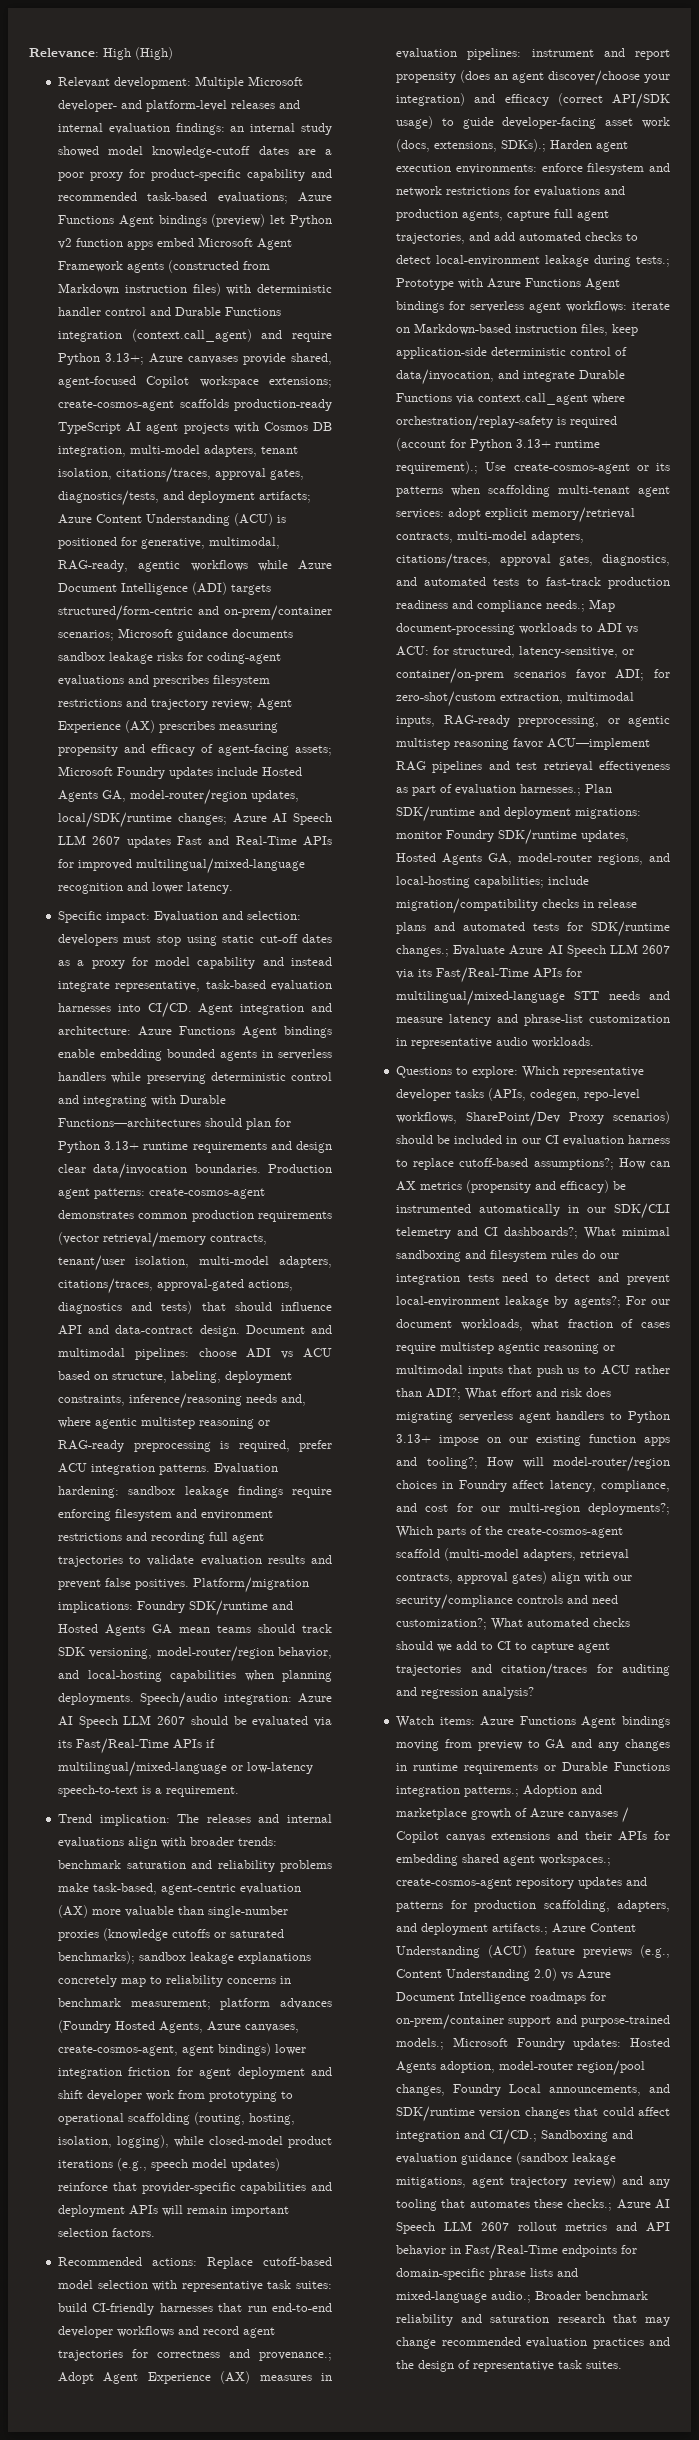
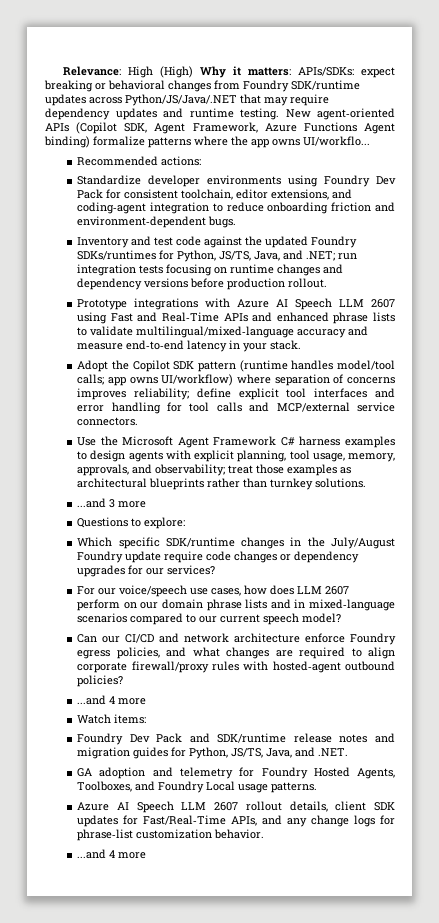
[57,76,303,89] [57,100,300,112] [57,123,332,135] [57,146,332,158] [57,169,332,181] [57,192,332,204] [57,214,332,227] [57,237,292,250] [57,260,270,273] [57,283,332,296] [57,307,281,316] [57,329,332,342] [57,353,332,365] [57,376,332,388] [57,399,332,411] [57,422,332,434] [57,445,298,457] [57,467,304,483] [57,490,311,506] [57,513,286,526] [57,537,280,549] [57,560,332,572] [57,582,271,595] [57,605,332,621] [57,628,293,641] [57,652,281,664] [57,675,270,687] [57,698,292,710] [57,720,278,733] [57,744,332,756] [57,766,302,779] [57,789,299,805] [57,812,332,828] [57,835,171,848] // Relevant development: Multiple Microsoft developer- and platform-level releases and internal evaluation findings: an internal study showed model knowledge-cutoff dates are a poor proxy for product-specific capability and recommended task-based evaluations; Azure Functions Agent bindings (preview) let Python v2 function apps embed Microsoft Agent Framework agents (constructed from Markdown instruction files) with deterministic handler control and Durable Functions integration (context.call_agent) and require Python 3.13+; Azure canvases provide shared, agent-focused Copilot workspace extensions; create-cosmos-agent scaffolds production-ready TypeScript AI agent projects with Cosmos DB integration, multi-model adapters, tenant isolation, citations/traces, approval gates, diagnostics/tests, and deployment artifacts; Azure Content Understanding (ACU) is positioned for generative, multimodal, RAG-ready, agentic workflows while Azure Document Intelligence (ADI) targets structured/form-centric and on-prem/container scenarios; Microsoft guidance documents sandbox leakage risks for coding-agent evaluations and prescribes filesystem restrictions and trajectory review; Agent Experience (AX) prescribes measuring propensity and efficacy of agent-facing assets; Microsoft Foundry updates include Hosted Agents GA, model-router/region updates, local/SDK/runtime changes; Azure AI Speech LLM 2607 updates -> [199,66,395,78] [44,80,360,92] [45,94,329,106] [45,108,395,120] [45,122,395,134] [44,136,370,148] [77,156,202,166] [77,175,396,187] [77,189,353,200] [77,202,395,214] [77,216,237,228] [77,236,358,248] [77,250,358,262] [77,264,344,276] [77,278,328,290] [77,298,395,310] [77,312,108,324] Why it matters: APIs/SDKs: expect breaking or behavioral changes from Foundry SDK/runtime updates across Python/JS/Java/.NET that may require dependency updates and runtime testing. New agent‑oriented APIs (Copilot SDK, Agent Framework, Azure Functions Agent binding) formalize patterns where the app owns UI/workflo... // Recommended actions: // Standardize developer environments using Foundry Dev Pack for consistent toolchain, editor extensions, and coding‑agent integration to reduce onboarding friction and environment‑dependent bugs. // Inventory and test code against the updated Foundry SDKs/runtimes for Python, JS/TS, Java, and .NET; run integration tests focusing on runtime changes and dependency versions before production rollout. // Prototype integrations with Azure AI Speech LLM 2607 using
[57,858,305,874] [57,882,233,894] [57,911,301,923] [57,934,333,946] [57,957,332,969] [57,980,332,992] [57,1002,332,1018] [57,1026,332,1038] [57,1049,332,1061] [57,1072,332,1084] [57,1095,226,1107] [57,1118,291,1130] [57,1141,332,1153] [57,1163,332,1179] [57,1188,265,1199] [57,1210,332,1222] [57,1232,267,1248] [57,1255,332,1271] [57,1278,293,1294] [57,1301,332,1314] [57,1325,332,1337] [57,1348,332,1360] [57,1371,292,1383] [57,1393,306,1409] [57,1417,270,1429] [57,1440,332,1452] [57,1463,278,1475] [57,1486,332,1498] [57,1509,273,1521] [57,1532,264,1544] [57,1555,332,1567] [57,1577,309,1593] [57,1600,293,1616] [57,1624,333,1636] [57,1646,332,1662] [57,1670,332,1682] [57,1692,332,1708] [57,1715,332,1728] [57,1738,215,1754] [57,1761,313,1777] [57,1785,239,1797] [57,1814,332,1826] [57,1837,277,1849] [57,1860,332,1872] [57,1883,301,1895] [57,1905,288,1918] [57,1928,284,1941] [57,1951,311,1964] [57,1975,291,1987] [57,1998,332,2010] [57,2020,299,2033] [57,2043,306,2056] [57,2067,332,2079] [57,2090,293,2102] [57,2112,295,2125] [57,2135,332,2148] [57,2158,280,2171] [57,2182,332,2194] [57,2205,289,2217] [57,2228,155,2237] [57,2257,332,2269] [57,2280,332,2292] [57,2303,332,2315] [57,2326,275,2338] [57,2349,332,2361] [57,2371,332,2384] [395,48,670,60] [395,70,670,86] [395,93,670,109] [395,116,670,129] [395,139,628,152] [395,163,670,175] [395,186,625,197] [395,209,609,221] [395,232,638,244] [395,255,670,267] [395,278,620,290] [395,301,670,313] [395,323,638,336] [395,347,627,359] [395,369,625,385] [395,393,625,405] [395,415,617,431] [395,438,600,451] [395,461,670,474] [395,485,670,497] [395,507,635,523] [395,531,584,543] [395,553,670,569] [395,577,670,589] [395,599,615,612] [395,623,638,635] [395,646,634,658] [395,668,670,684] [395,691,634,707] [395,715,670,727] [395,738,650,750] [395,761,670,773] [395,784,612,796] [395,806,641,822] [395,829,629,845] [395,853,670,865] [395,876,589,888] [395,898,637,914] [395,921,670,937] [395,944,670,957] [395,967,582,983] [395,990,670,1006] [395,1014,670,1026] [395,1037,594,1049] [395,1066,644,1078] [395,1088,640,1101] [395,1111,670,1127] [395,1135,670,1146] [395,1158,670,1170] [395,1180,626,1193] [395,1203,670,1219] [395,1227,670,1239] [395,1250,619,1262] [395,1273,670,1285] [395,1296,670,1308] [395,1319,670,1331] [395,1342,615,1354] [395,1365,670,1377] [395,1388,611,1400] [395,1411,670,1423] [395,1434,670,1446] [395,1456,670,1472] [395,1480,670,1492] [395,1503,670,1515] [395,1526,623,1538] [395,1548,629,1561] [395,1571,632,1584] [395,1594,618,1610] [395,1618,630,1630] [395,1641,610,1653] [395,1663,670,1679] [395,1687,534,1699] [395,1716,670,1728] [395,1739,670,1751] [395,1762,670,1774] [395,1785,602,1797] [395,1807,629,1823] [395,1831,670,1843] [395,1854,611,1866] [395,1877,647,1889] [395,1900,670,1912] [395,1923,636,1935] [395,1945,670,1958] [395,1968,611,1981] [395,1992,606,2004] [395,2014,670,2030] [395,2037,670,2050] [395,2060,645,2076] [395,2084,670,2096] [395,2106,670,2122] [395,2129,633,2145] [395,2152,616,2165] [395,2175,670,2188] [395,2199,613,2211] for improved multilingual/mixed-language recognition and lower latency. // Specific impact: Evaluation and selection: developers must stop using static cut-off dates as a proxy for model capability and instead integrate representative, task-based evaluation harnesses into CI/CD. Agent integration and architecture: Azure Functions Agent bindings enable embedding bounded agents in serverless handlers while preserving deterministic control and integrating with Durable Functions—architectures should plan for Python 3.13+ runtime requirements and design clear data/invocation boundaries. Production agent patterns: create-cosmos-agent demonstrates common production requirements (vector retrieval/memory contracts, tenant/user isolation, multi-model adapters, citations/traces, approval-gated actions, diagnostics and tests) that should influence API and data-contract design. Document and multimodal pipelines: choose ADI vs ACU based on structure, labeling, deployment constraints, inference/reasoning needs and, where agentic multistep reasoning or RAG-ready preprocessing is required, prefer ACU integration patterns. Evaluation hardening: sandbox leakage findings require enforcing filesystem and environment restrictions and recording full agent trajectories to validate evaluation results and prevent false positives. Platform/migration implications: Foundry SDK/runtime and Hosted Agents GA mean teams should track SDK versioning, model-router/region behavior, and local-hosting capabilities when planning deployments. Speech/audio integration: Azure AI Speech LLM 2607 should be evaluated via its Fast/Real-Time APIs if multilingual/mixed-language or low-latency speech-to-text is a requirement. // Trend implication: The releases and internal evaluations align with broader trends: benchmark saturation and reliability problems make task-based, agent-centric evaluation (AX) more valuable than single-number proxies (knowledge cutoffs or saturated benchmarks); sandbox leakage explanations concretely map to reliability concerns in benchmark measurement; platform advances (Foundry Hosted Agents, Azure canvases, create-cosmos-agent, agent bindings) lower integration friction for agent deployment and shift developer work from prototyping to operational scaffolding (routing, hosting, isolation, logging), while closed-model product iterations (e.g., speech model updates) reinforce that provider-specific capabilities and deployment APIs will remain important selection factors. // Recommended actions: Replace cutoff-based model selection with representative task suites: build CI-friendly harnesses that run end-to-end developer workflows and record agent trajectories for correctness and provenance.; Adopt Agent Experience (AX) measures in evaluation pipelines: instrument and report propensity (does an agent discover/choose your integration) and efficacy (correct API/SDK usage) to guide developer-facing asset work (docs, extensions, SDKs).; Harden agent execution environments: enforce filesystem and network restrictions for evaluations and production agents, capture full agent trajectories, and add automated checks to detect local-environment leakage during tests.; Prototype with Azure Functions Agent bindings for serverless agent workflows: iterate on Markdown-based instruction files, keep application-side deterministic control of data/invocation, and integrate Durable Functions via context.call_agent where orchestration/replay-safety is required (account for Python 3.13+ runtime requirement).; Use create-cosmos-agent or its patterns when scaffolding multi-tenant agent services: adopt explicit memory/retrieval contracts, multi-model adapters, citations/traces, approval gates, diagnostics, and automated tests to fast-track production readiness and compliance needs.; Map document-processing workloads to ADI vs ACU: for structured, latency-sensitive, or container/on-prem scenarios favor ADI; for zero-shot/custom extraction, multimodal inputs, RAG-ready preprocessing, or agentic multistep reasoning favor ACU—implement RAG pipelines and test retrieval effectiveness as part of evaluation harnesses.; Plan SDK/runtime and deployment migrations: monitor Foundry SDK/runtime updates, Hosted Agents GA, model-router regions, and local-hosting capabilities; include migration/compatibility checks in release plans and automated tests for SDK/runtime changes.; Evaluate Azure AI Speech LLM 2607 via its Fast/Real-Time APIs for multilingual/mixed-language STT needs and measure latency and phrase-list customization in representative audio workloads. // Questions to explore: Which representative developer tasks (APIs, codegen, repo-level workflows, SharePoint/Dev Proxy scenarios) should be included in our CI evaluation harness to replace cutoff-based assumptions?; How can AX metrics (propensity and efficacy) be instrumented automatically in our SDK/CLI telemetry and CI dashboards?; What minimal sandboxing and filesystem rules do our integration tests need to detect and prevent local-environment leakage by agents?; For our document workloads, what fraction of cases require multistep agentic reasoning or multimodal inputs that push us to ACU rather than ADI?; What effort and risk does migrating serverless agent handlers to Python 3.13+ impose on our existing function apps and tooling?; How will model-router/region choices in Foundry affect latency, compliance, and cost for our multi-region deployments?; Which parts of the create-cosmos-agent scaffold (multi-model adapters, retrieval contracts, approval gates) align with our security/compliance controls and need customization?; What automated checks should we add to CI to capture agent trajectories and citation/traces for auditing and regression analysis? // Watch items: Azure Functions Agent bindings moving from preview to GA and any changes in runtime requirements or Durable Functions integration patterns.; Adoption and marketplace growth of Azure canvases / Copilot canvas extensions and their APIs for embedding shared agent workspaces.; create-cosmos-agent repository updates and patterns for production scaffolding, adapters, and deployment artifacts.; Azure Content Understanding (ACU) feature previews (e.g., Content Understanding 2.0) vs Azure Document Intelligence roadmaps for on-prem/container support and purpose-trained models.; Microsoft Foundry updates: Hosted Agents adoption, model-router region/pool changes, Foundry Local announcements, and SDK/runtime version changes that could affect integration and CI/CD.; Sandboxing and evaluation guidance (sandbox leakage mitigations, agent trajectory review) and any tooling that automates these checks.; -> [252,312,395,324] [77,326,369,338] [77,340,302,352] [77,360,395,372] [77,374,395,386] [77,388,395,400] [77,402,395,414] [77,417,139,426] [77,436,395,448] [77,450,395,462] [77,464,352,476] [77,478,367,490] [77,498,147,508] [77,517,186,529] [77,537,395,549] [77,551,360,563] [77,565,216,577] [77,585,350,597] [77,599,395,611] [77,613,342,625] [77,633,396,645] [77,647,395,659] [77,661,396,673] [77,675,124,687] [77,695,147,705] [77,714,147,724] [77,733,395,745] [77,747,349,759] [77,767,395,779] [77,781,318,793] and enhanced phrase lists to validate multilingual/mixed‑language accuracy and measure end‑to‑end latency in your stack. // Adopt the Copilot SDK pattern (runtime handles model/tool calls; app owns UI/workflow) where separation of concerns improves reliability; define explicit tool interfaces and error handling for tool calls and MCP/external service connectors. // Use the Microsoft Agent Framework C# harness examples to design agents with explicit planning, tool usage, memory, approvals, and observability; treat those examples as architectural blueprints rather than turnkey solutions. // ...and 3 more // Questions to explore: // Which specific SDK/runtime changes in the July/August Foundry update require code changes or dependency upgrades for our services? // For our voice/speech use cases, how does LLM 2607 perform on our domain phrase lists and in mixed‑language scenarios compared to our current speech model? // Can our CI/CD and network architecture enforce Foundry egress policies, and what changes are required to align corporate firewall/proxy rules with hosted‑agent outbound policies? // ...and 4 more // Watch items: // Foundry Dev Pack and SDK/runtime release notes and migration guides for Python, JS/TS, Java, and .NET. // GA adoption and telemetry for Foundry Hosted Agents, Toolboxes, and Foundry Local usage patterns. //
[565,2222,670,2232] [395,2244,637,2260] [395,2268,578,2280] [395,2291,648,2303] [395,2314,670,2326] [395,2337,670,2349] [395,2360,622,2372] metrics and API behavior in Fast/Real-Time endpoints for domain-specific phrase lists and mixed-language audio.; Broader benchmark reliability and saturation research that may change recommended evaluation practices and the design of representative task suites. -> [289,801,395,812] [77,815,395,827] [77,829,265,841] [77,849,147,859] details, client SDK updates for Fast/Real‑Time APIs, and any change logs for phrase‑list customization behavior. // ...and 4 more

